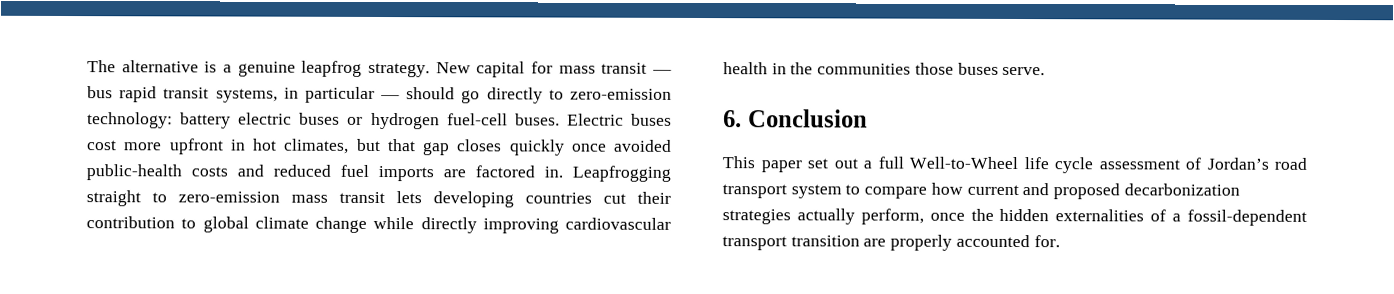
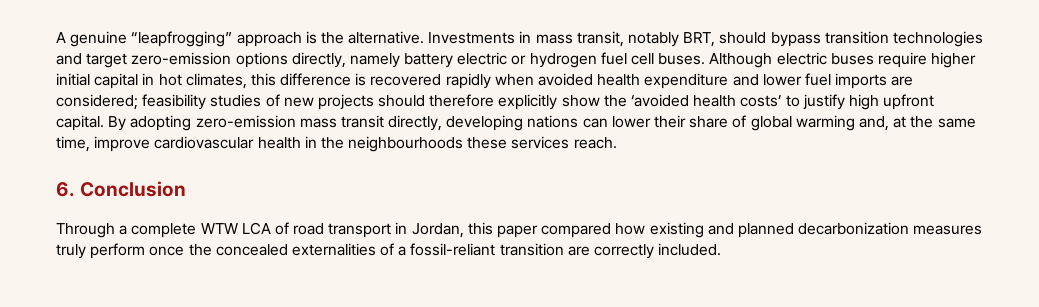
[87,60,672,78] [87,86,672,104] [87,112,173,129] The alternative is a genuine leapfrog strategy. New capital for mass transit — bus rapid transit systems, in particular — should go directly to zero-emission technology: -> [56,31,983,47] [56,52,400,68] A genuine “leapfrogging” approach is the alternative. Investments in mass transit, notably BRT, should bypass transition technologies and target zero-emission options directly, namely
[299,112,341,125] buses -> (508, 58) none
[446,113,672,126] [86,138,672,156] [86,164,671,182] [86,190,671,208] [86,216,671,234] [723,62,1046,76] [723,109,868,128] [722,156,1307,174] [722,182,1240,200] [722,208,924,225] fuel-cell buses. Electric buses cost more upfront in hot climates, but that gap closes quickly once avoided public-health costs and reduced fuel imports are factored in. Leapfrogging straight to zero-emission mass transit lets developing countries cut their contribution to global climate change while directly improving cardiovascular health in the communities those buses serve. // 6. Conclusion // This paper set out a full Well-to-Wheel life cycle assessment of Jordan’s road transport system to compare how current and proposed decarbonization strategies actually perform, -> [600,52,977,68] [56,73,914,89] [56,94,935,110] [56,115,976,131] [56,136,617,152] [56,181,187,197] [56,222,983,238] [56,243,146,259] fuel cell buses. Although electric buses require higher initial capital in hot climates, this difference is recovered rapidly when avoided health expenditure and lower fuel imports are considered; feasibility studies of new projects should therefore explicitly show the ‘avoided health costs’ to justify high upfront capital. By adopting zero-emission mass transit directly, developing nations can lower their share of global warming and, at the same time, improve cardiovascular health in the neighbourhoods these services reach. // 6. Conclusion // Through a complete WTW LCA of road transport in Jordan, this paper compared how existing and planned decarbonization measures truly perform
[999,208,1050,222] hidden -> [215,244,288,256] concealed
[1187,209,1307,226] [722,234,1060,251] fossil-dependent transport transition are properly accounted for. -> [410,243,722,259] fossil-reliant transition are correctly included.

